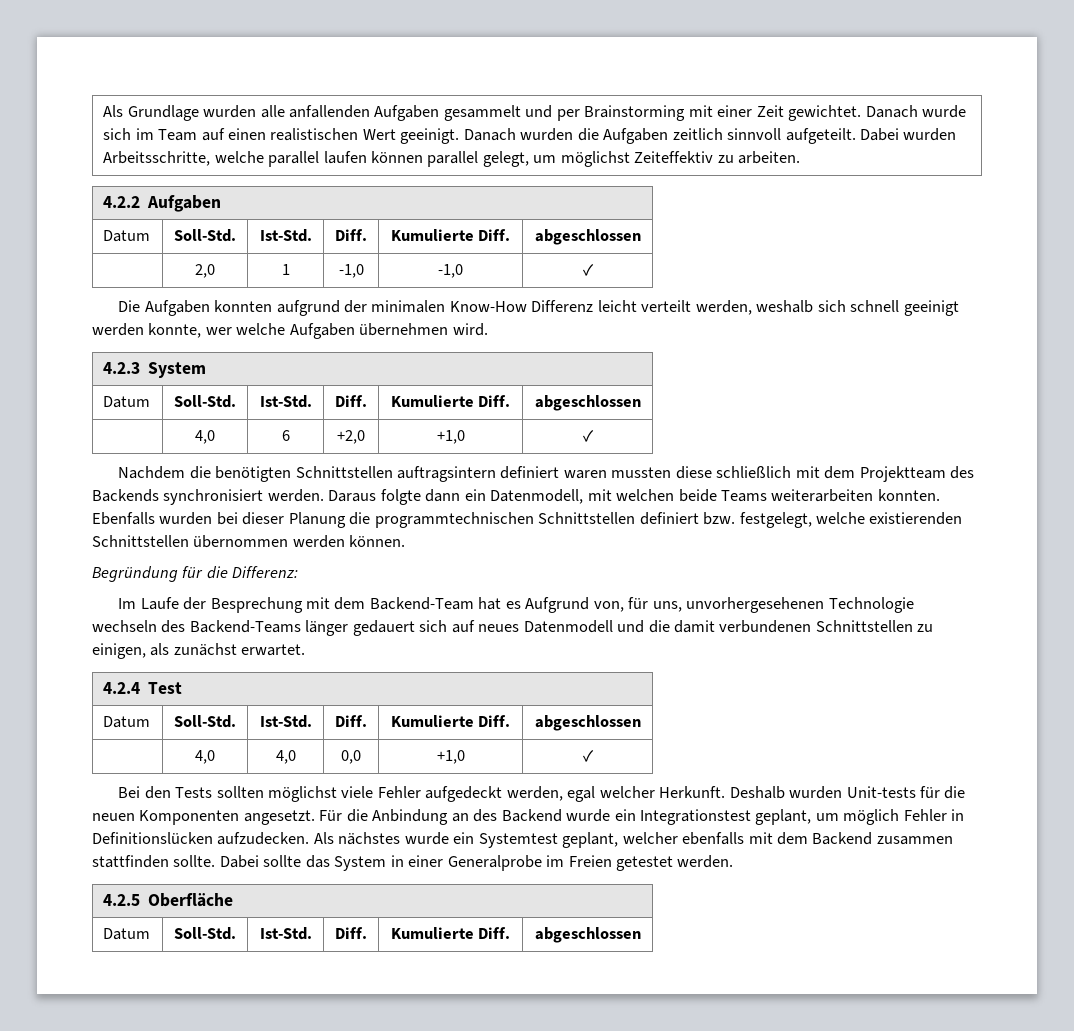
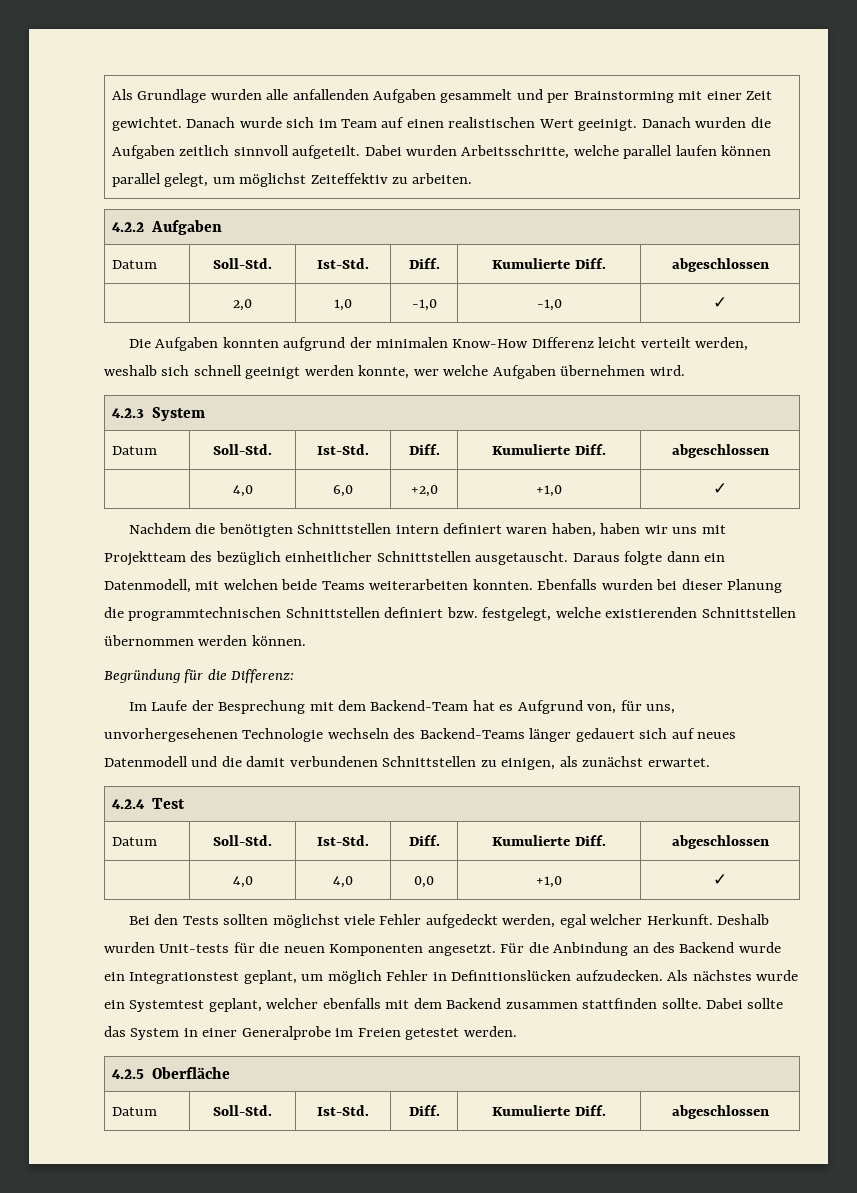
[281,264,290,275] 1 -> [334,299,352,311] 1,0
[281,430,290,441] 6 -> [333,485,353,497] 6,0
[396,466,496,482] auftragsintern -> [395,525,439,534] intern
[611,466,975,482] [92,489,324,505] mussten diese schließlich mit dem Projektteam des Backends synchronisiert werden. -> [551,523,726,537] [104,551,569,566] haben, haben wir uns mit Projektteam des bezüglich einheitlicher Schnittstellen ausgetauscht.

